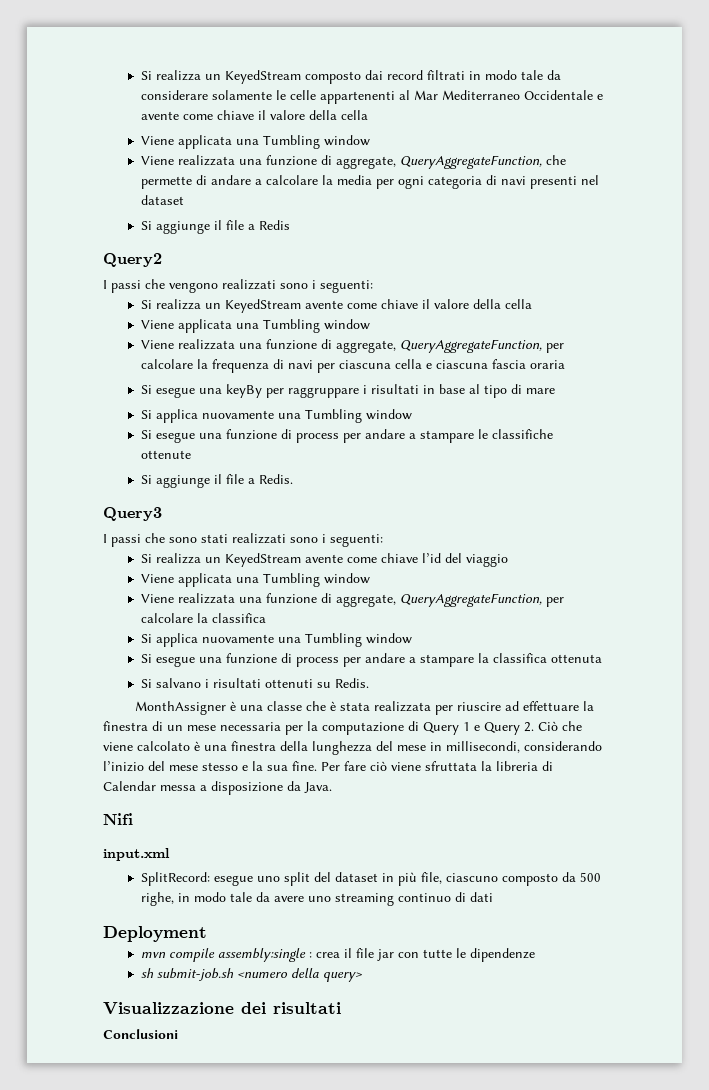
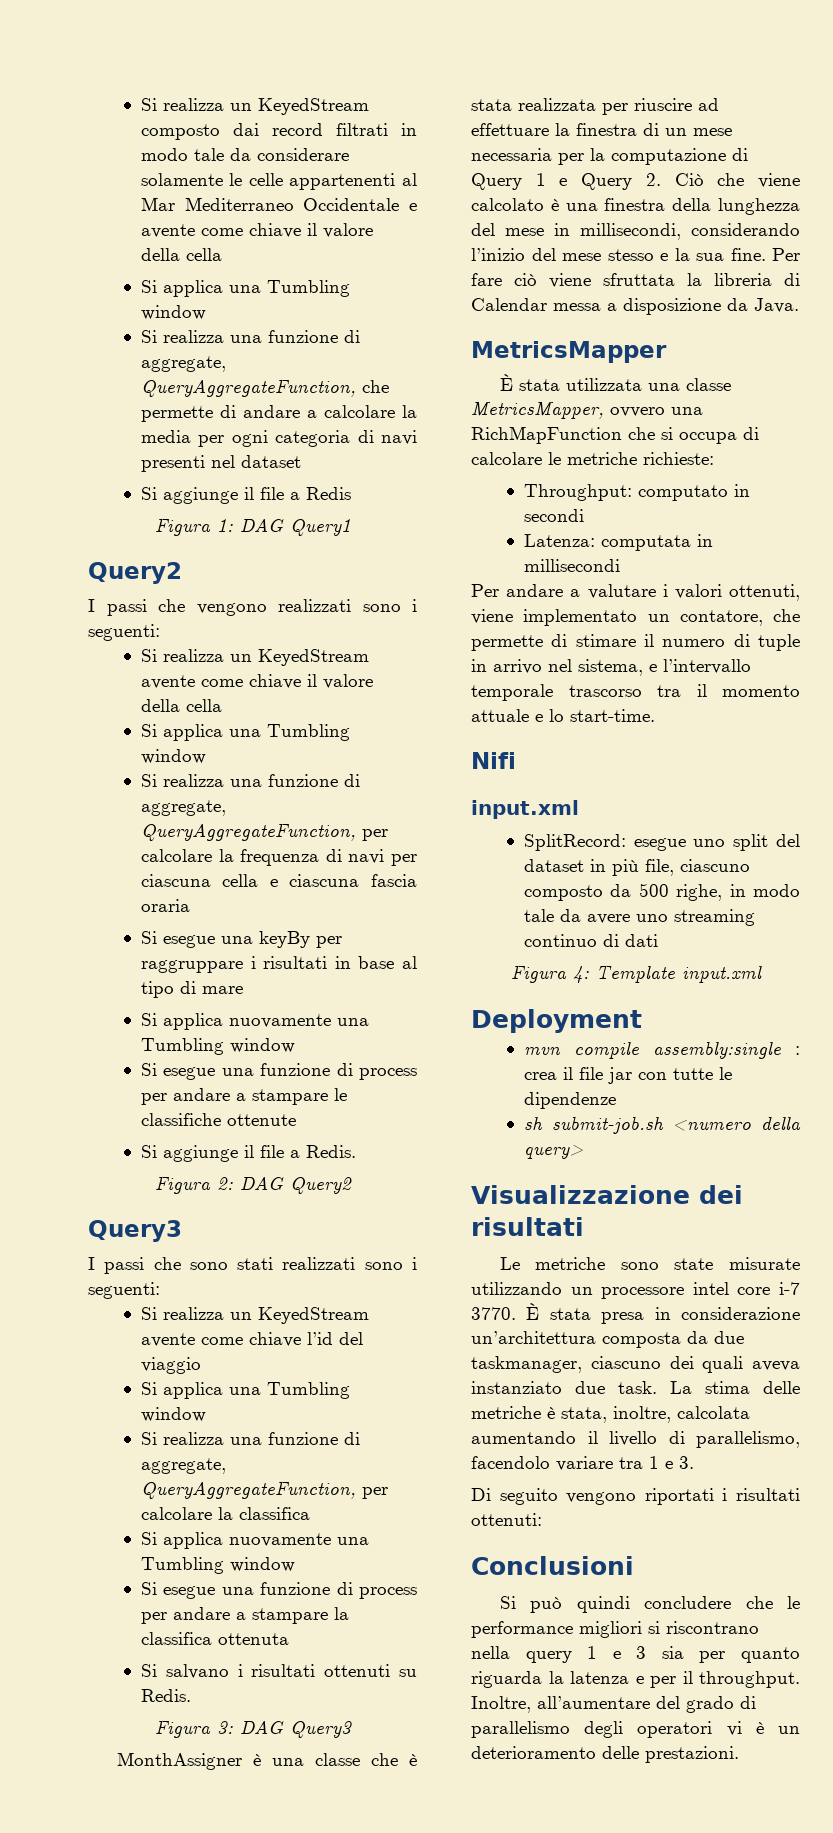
[140,135,370,149] [140,155,235,166] Viene applicata una Tumbling window // Viene realizzata -> [140,280,350,297] [140,305,206,320] [140,330,224,343] Si applica una Tumbling window // Si realizza
(290, 225) none -> [154,518,351,536] // Figura 1: DAG Query1
[140,319,370,333] [140,339,235,350] Viene applicata una Tumbling window // Viene realizzata -> [140,724,350,741] [140,749,206,764] [140,774,224,787] Si applica una Tumbling window // Si realizza
(293, 479) none -> [154,1176,352,1194] // Figura 2: DAG Query2
[140,573,370,587] [140,593,235,604] Viene applicata una Tumbling window // Viene realizzata -> [140,1382,350,1399] [140,1407,206,1422] [140,1432,224,1445] Si applica una Tumbling window // Si realizza
(369, 683) none -> [154,1720,352,1738] // Figura 3: DAG Query3
(332, 787) none -> [471,341,667,363] [499,374,731,391] [471,401,703,419] [471,426,759,444] [471,452,714,465] [523,484,750,501] [523,509,584,522] [523,534,713,551] [523,559,620,572] [471,584,800,601] [471,609,800,626] [471,634,800,651] [471,659,751,676] [471,684,800,701] [471,709,655,722] // MetricsMapper // È stata utilizzata una classe MetricsMapper, ovvero una RichMapFunction che si occupa di calcolare le metriche richieste: // Throughput: computato in secondi // Latenza: computata in millisecondi // Per andare a valutare i valori ottenuti, viene implementato un contatore, che permette di stimare il numero di tuple in arrivo nel sistema, e l’intervallo temporale trascorso tra il momento attuale e lo start-time.
(493, 897) none -> [510,965,762,983] // Figura 4: Template input.xml
[103,1029,178,1039] Conclusioni -> [499,1257,800,1270] [471,1282,800,1299] [471,1303,800,1324] [471,1331,744,1348] [471,1356,800,1373] [471,1381,800,1394] [471,1406,750,1423] [471,1431,800,1448] [471,1456,694,1471] [471,1488,800,1505] [471,1513,542,1526] [471,1556,634,1575] [499,1596,800,1613] [471,1621,759,1638] [471,1646,800,1663] [471,1671,800,1688] [471,1696,756,1713] [471,1721,800,1738] [471,1746,739,1763] Le metriche sono state misurate utilizzando un processore intel core i-7 3770. È stata presa in considerazione un’architettura composta da due taskmanager, ciascuno dei quali aveva instanziato due task. La stima delle metriche è stata, inoltre, calcolata aumentando il livello di parallelismo, facendolo variare tra 1 e 3. // Di seguito vengono riportati i risultati ottenuti: // Conclusioni // Si può quindi concludere che le performance migliori si riscontrano nella query 1 e 3 sia per quanto riguarda la latenza e per il throughput. Inoltre, all’aumentare del grado di parallelismo degli operatori vi è un deterioramento delle prestazioni.

